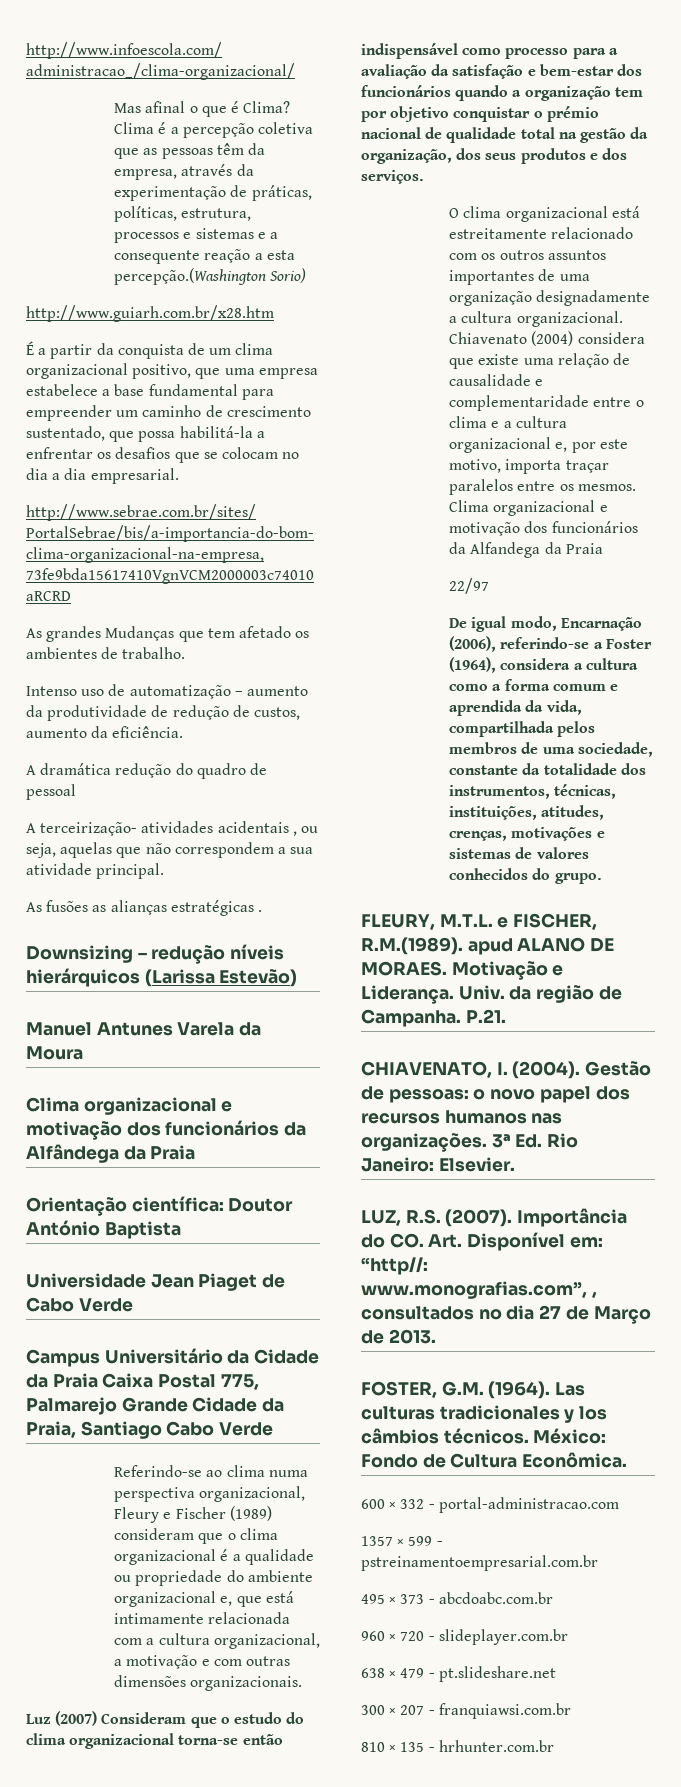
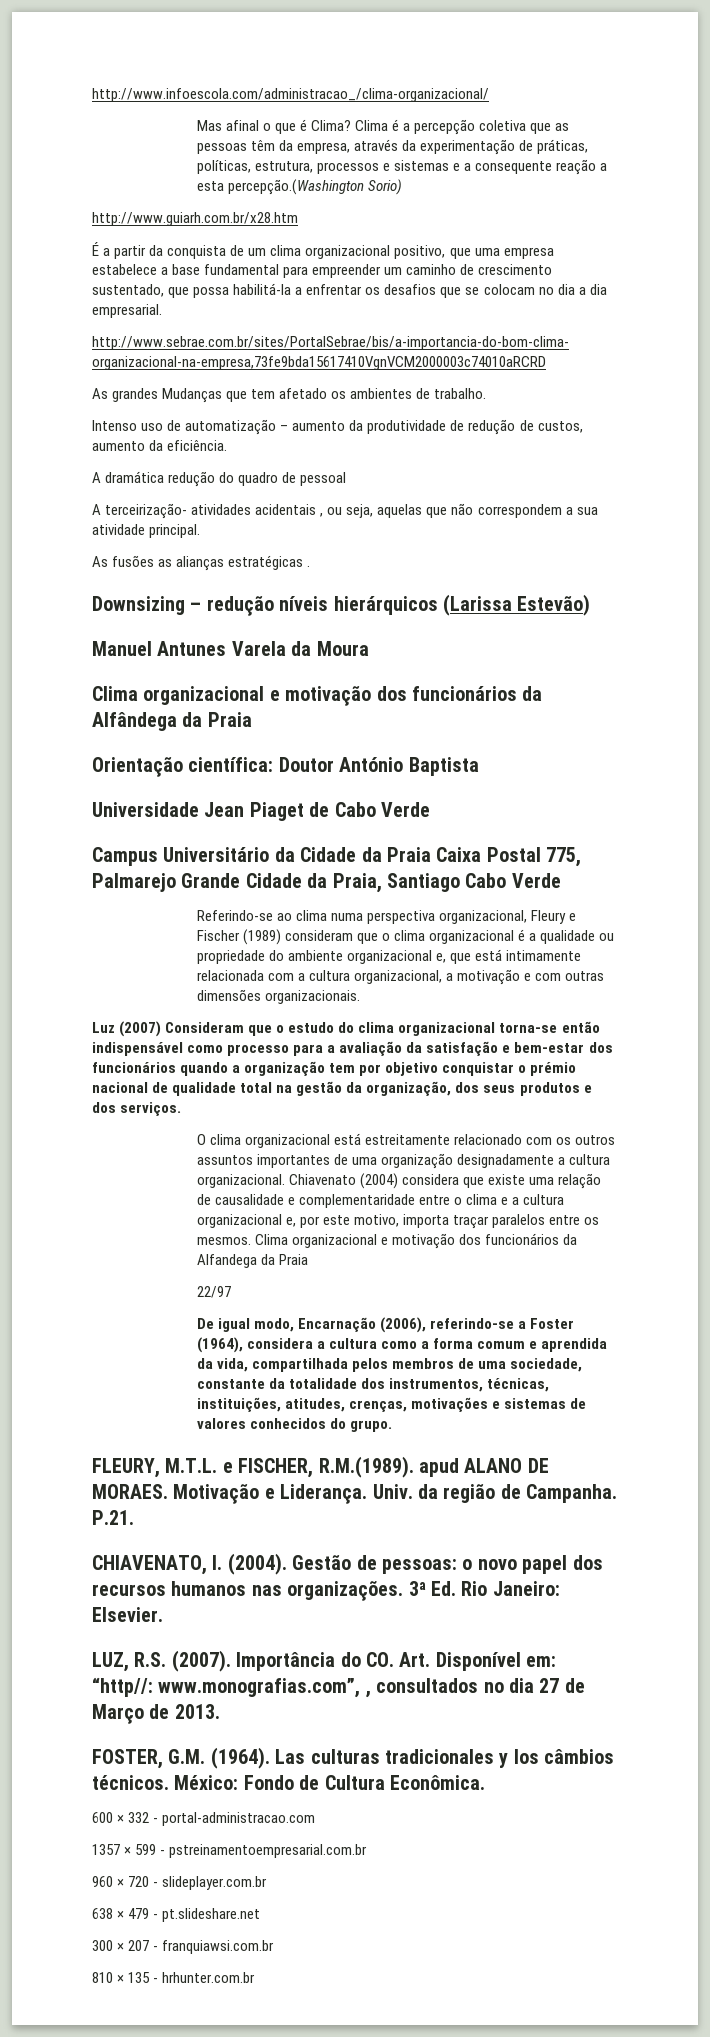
[361,1592,553,1604] // 495 × 373 - abcdoabc.com.br -> (368, 1851) none

